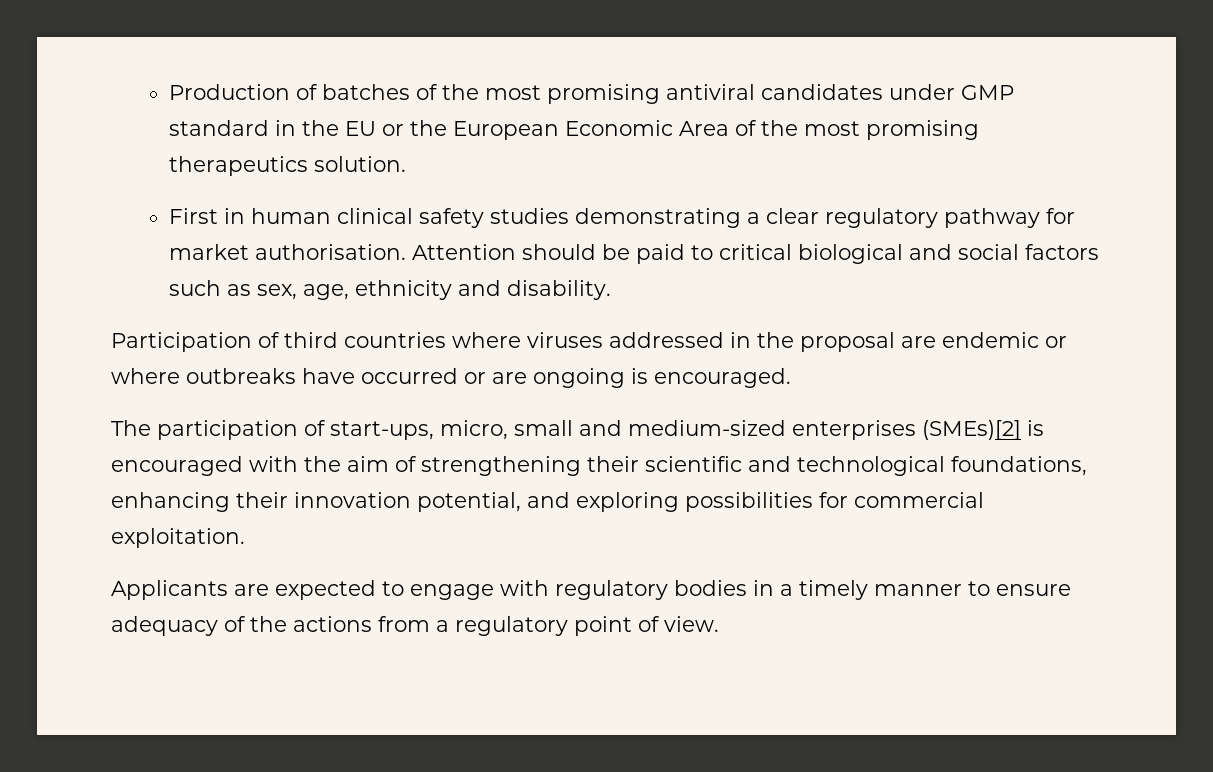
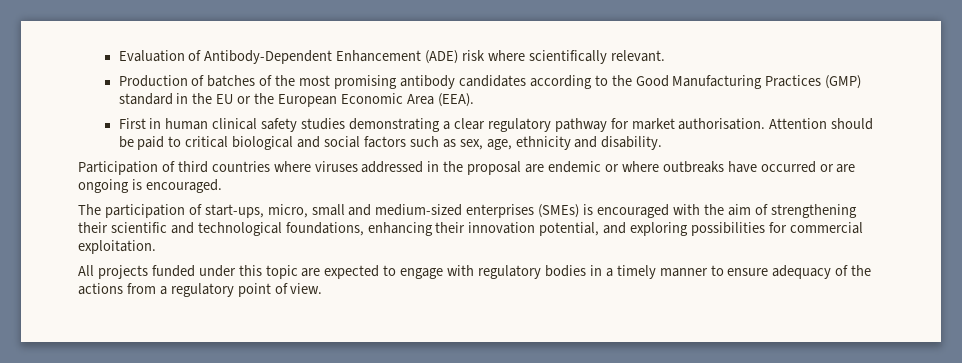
(168, 92) none -> [118,50,665,64] Evaluation of Antibody-Dependent Enhancement (ADE) risk where scientifically relevant. //
[665,84,1014,100] antiviral candidates under GMP -> [399,75,862,89] antibody candidates according to the Good Manufacturing Practices (GMP)
[734,120,979,140] [168,156,406,176] of the most promising therapeutics solution. -> [437,93,474,107] (EEA).
[922,420,1021,440] (SMEs)[2] -> [538,204,580,218] (SMEs)
[111,580,228,600] Applicants -> [78,265,298,279] All projects funded under this topic

